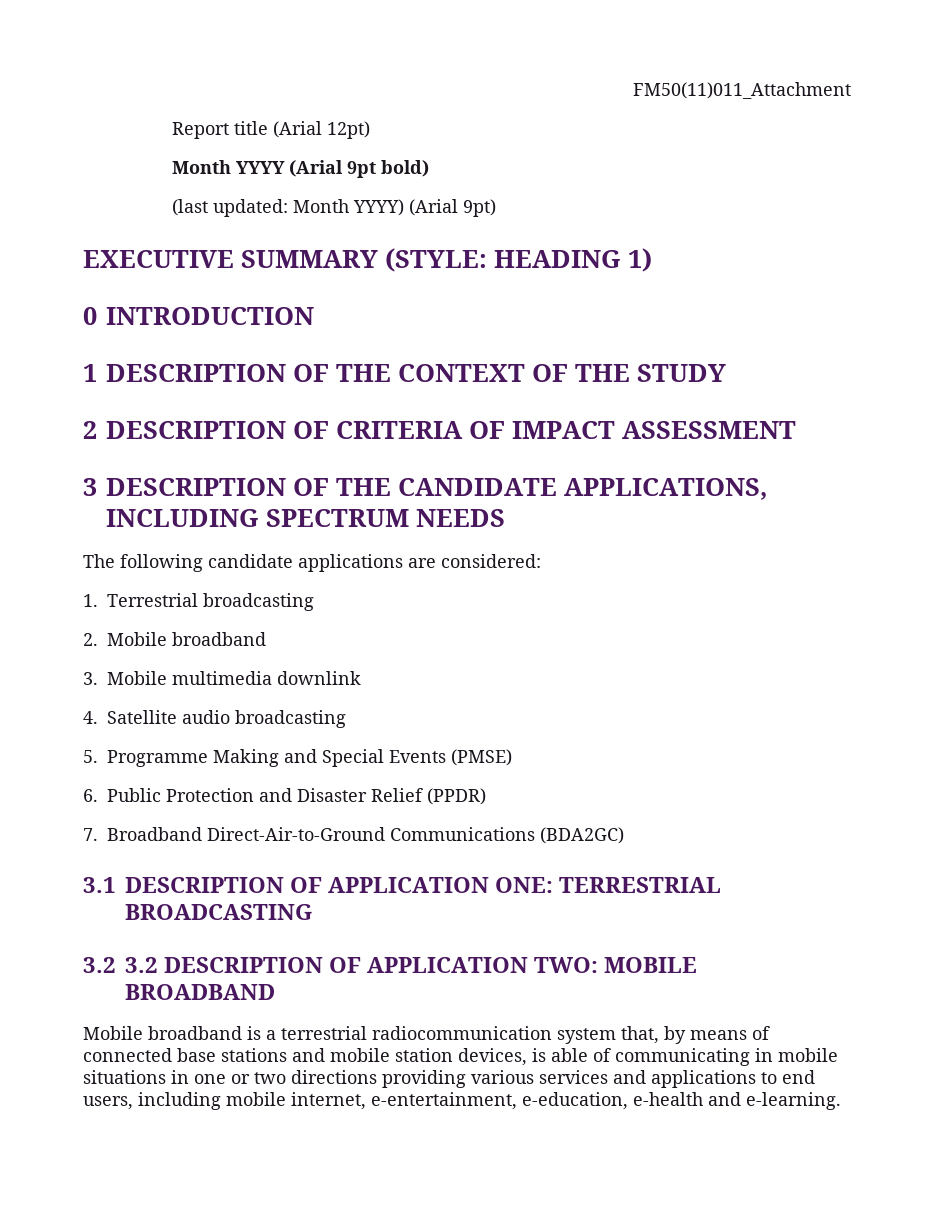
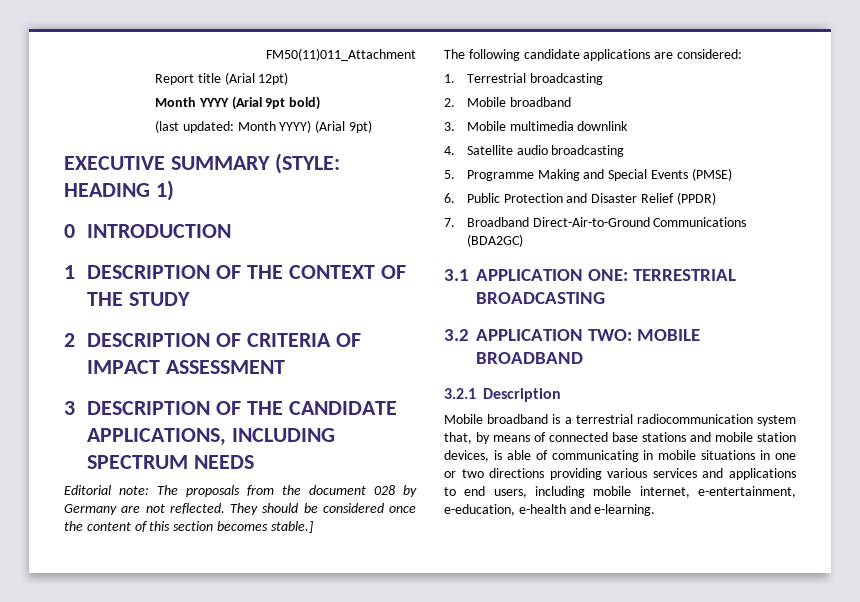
(505, 518) none -> [64,485,417,497] [64,503,416,515] [64,521,313,533] // Editorial note: The proposals from the document 028 by Germany are not reflected. They should be considered once the content of this section becomes stable.]
[125,877,323,893] DESCRIPTION OF -> (469, 275) none
[125,957,362,973] 3.2 DESCRIPTION OF -> (469, 335) none
(275, 992) none -> [444,388,561,402] // 3.2.1 Description

